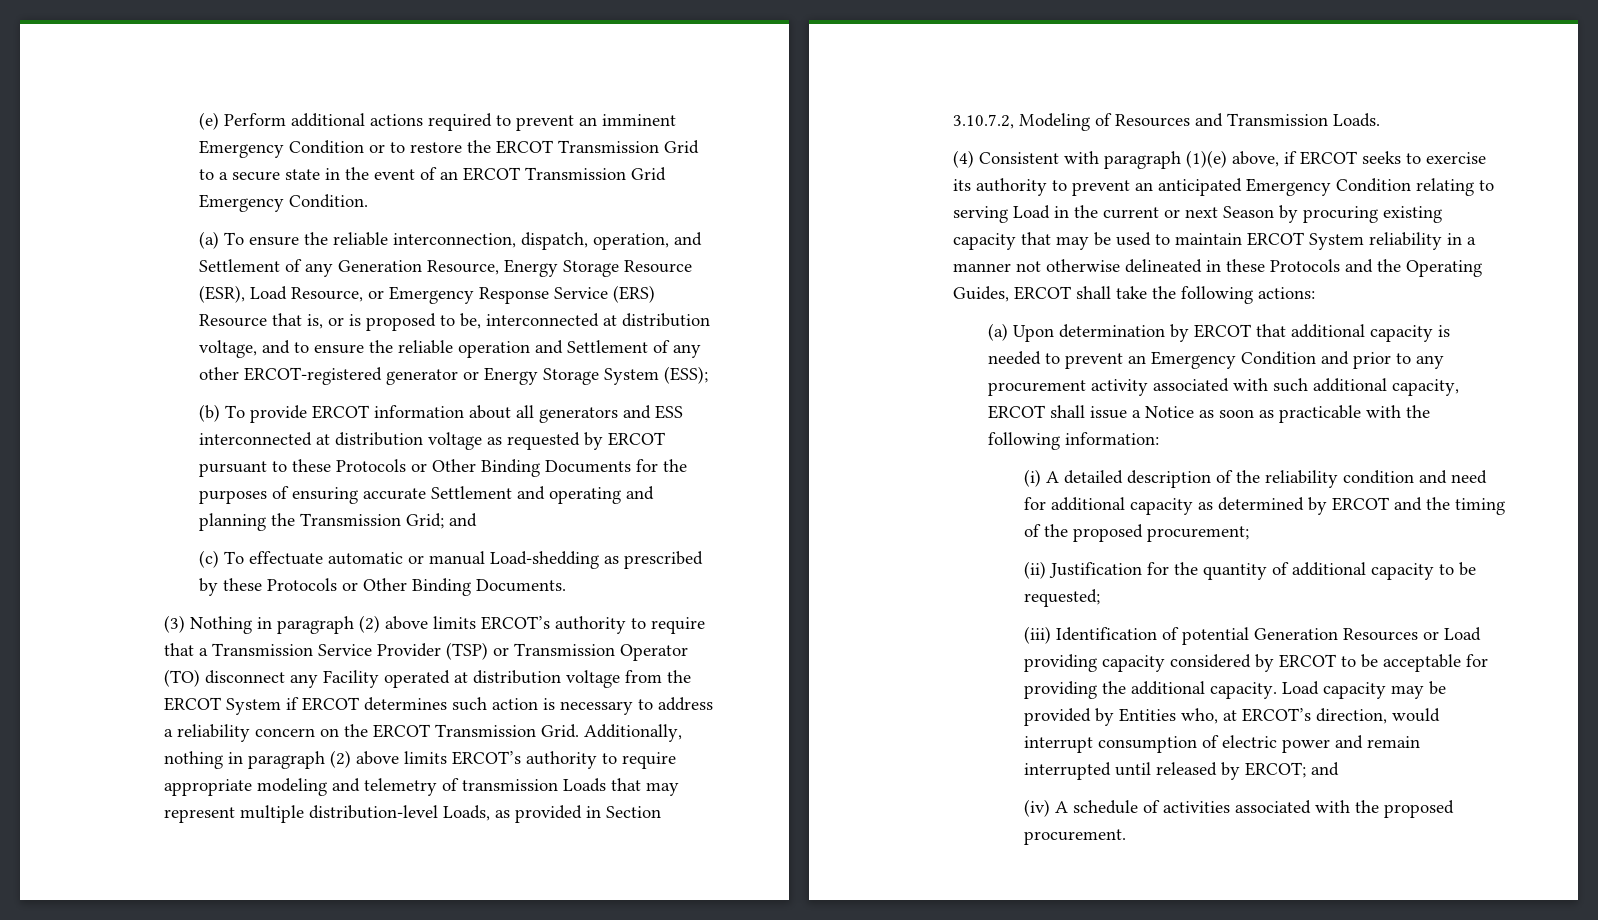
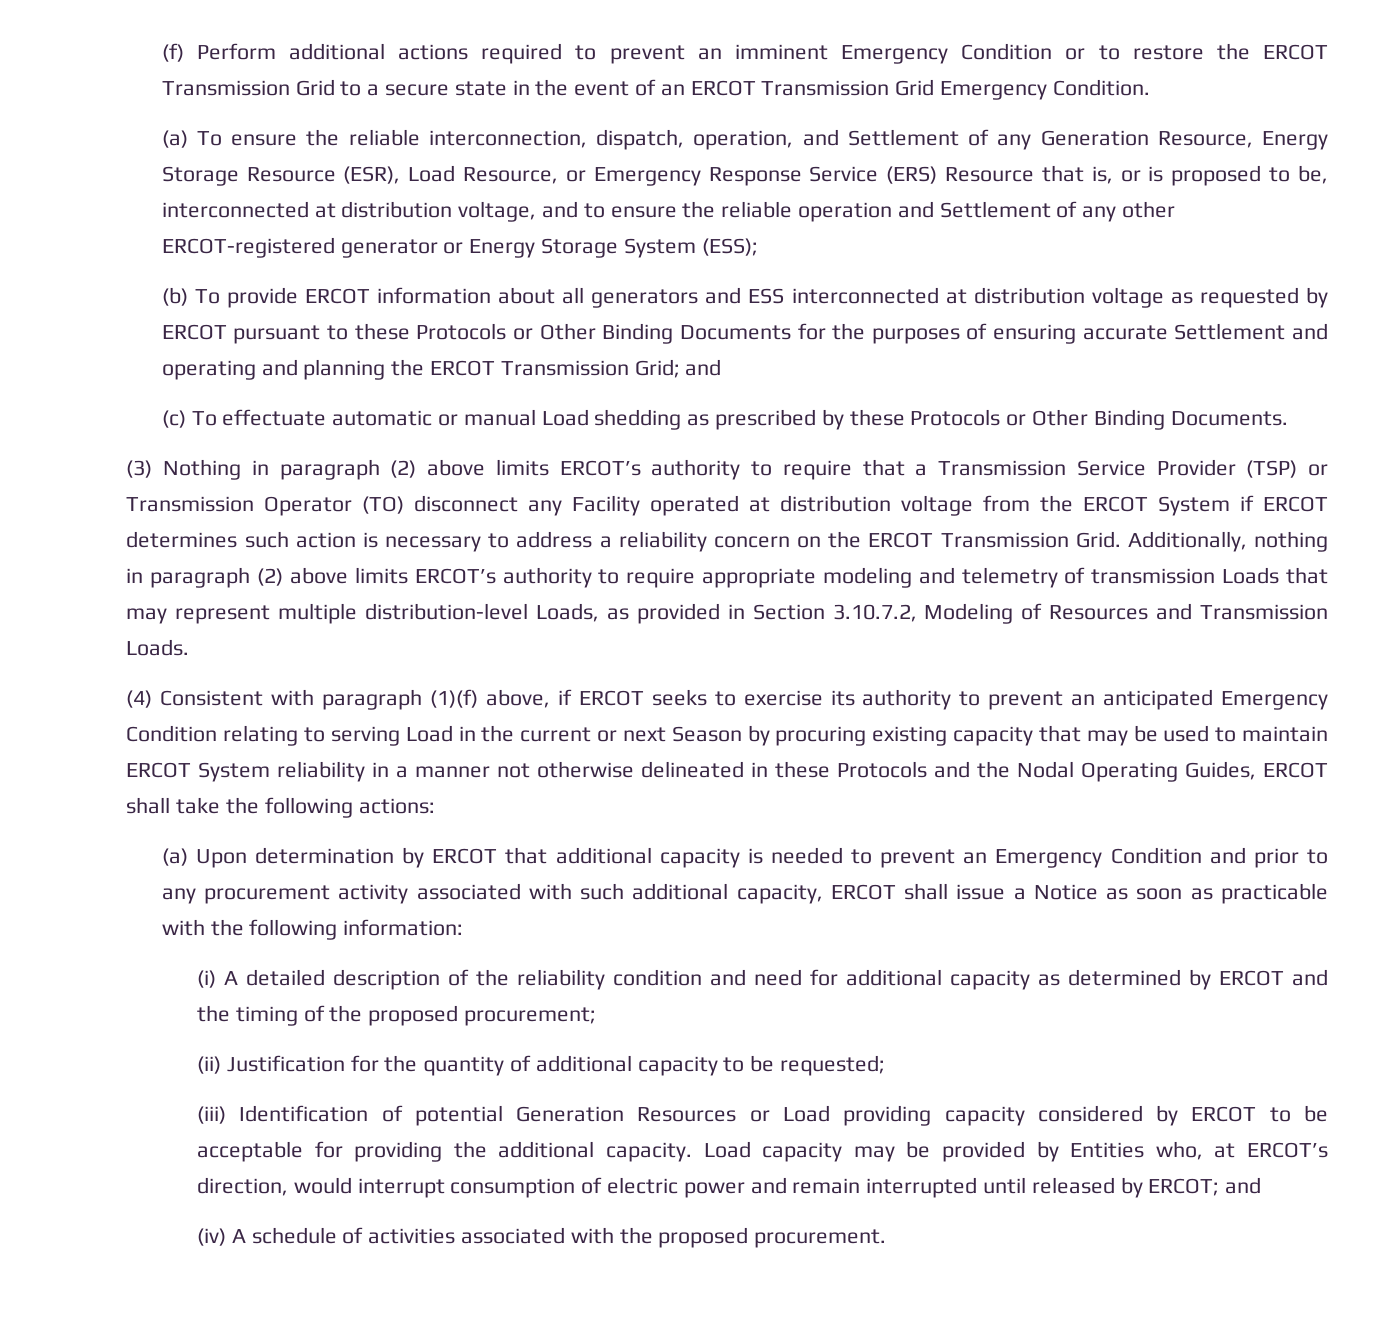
[199,112,220,130] (e) -> [161,43,184,62] (f)
(296, 519) none -> [429,360,495,376] ERCOT
[490,551,600,569] Load-shedding -> [541,409,682,430] Load shedding
[1185,150,1227,168] (1)(e) -> [430,689,479,708] (1)(f)
(1401, 265) none -> [1017,761,1075,778] Nodal

